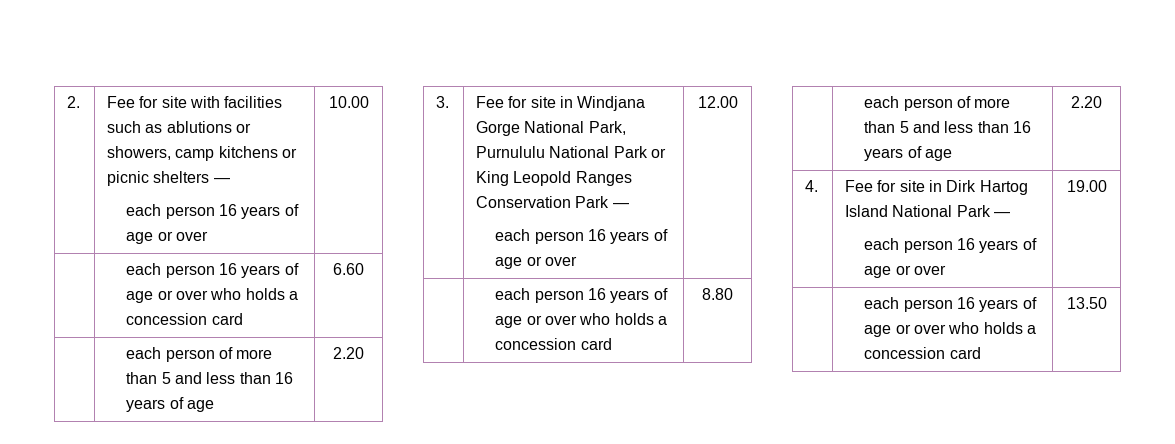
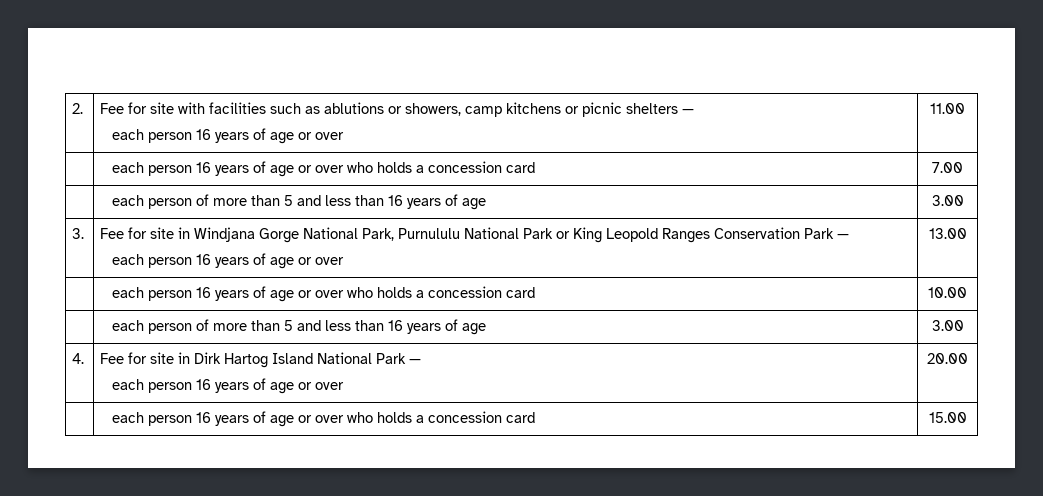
[328,96,369,108] 10.00 -> [930,103,965,114] 11.00
[333,263,364,275] 6.60 -> [932,162,963,173] 7.00
[333,347,364,359] 2.20 -> [931,195,964,206] 3.00
[697,96,738,108] 12.00 -> [928,228,967,239] 13.00
[702,288,733,300] 8.80 -> [928,287,967,298] 10.00
[1071,96,1102,108] 2.20 -> [931,320,964,331] 3.00
[1066,180,1107,192] 19.00 -> [927,353,968,364] 20.00
[1066,297,1107,309] 13.50 -> [928,412,967,423] 15.00

